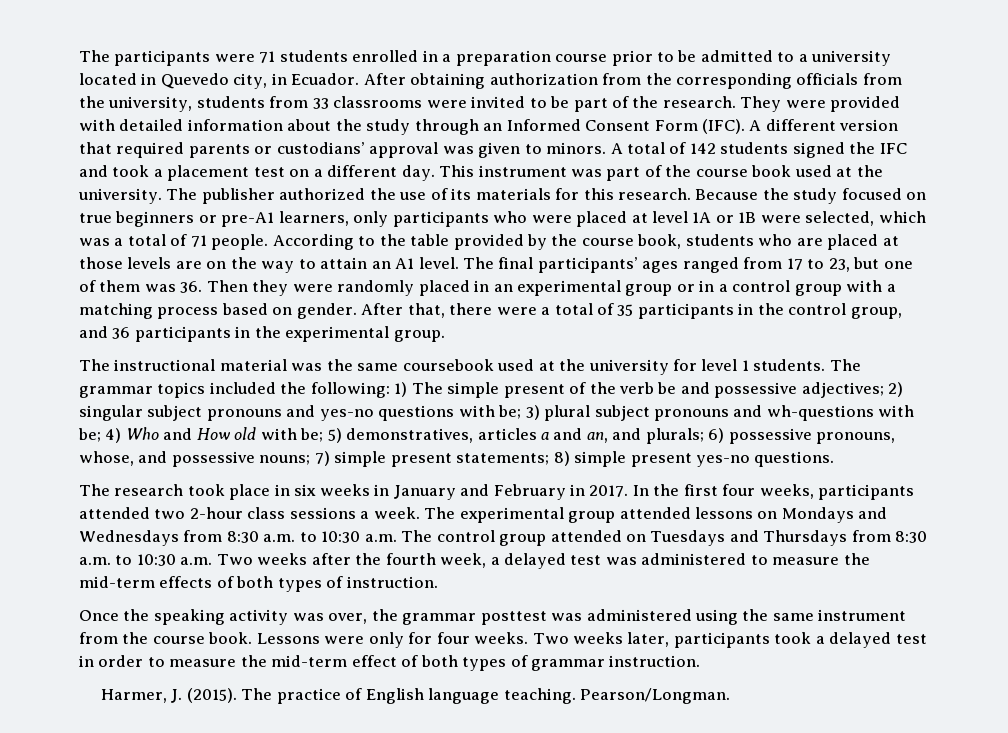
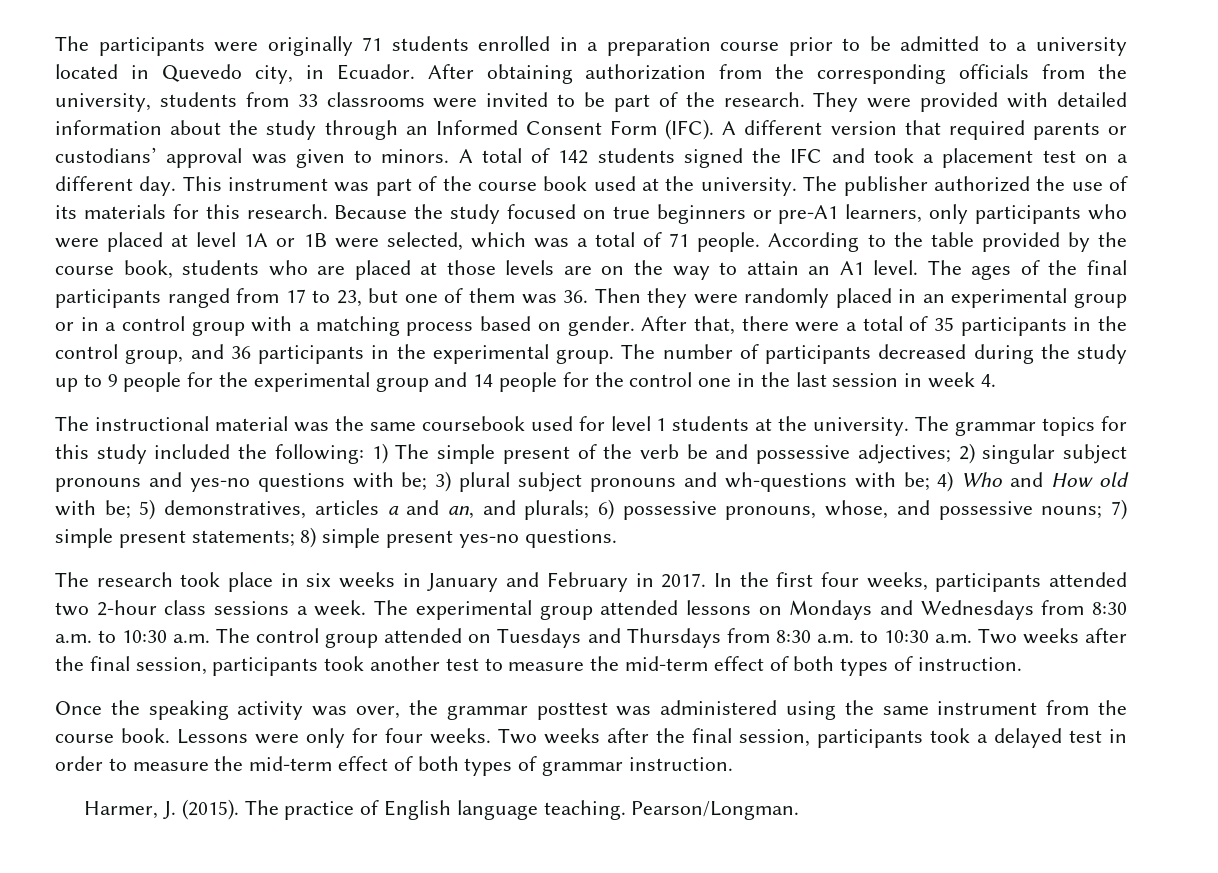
(255, 58) none -> [267,36,353,56] originally
[498,257,679,273] final participants’ ages -> [971,260,1127,280] [55,289,161,308] ages of the final participants
(445, 336) none -> [621,344,1127,364] [55,372,996,392] The number of participants decreased during the study up to 9 people for the experimental group and 14 people for the control one in the last session in week 4.
[538,359,861,375] [79,382,206,398] at the university for level 1 students. The grammar topics -> [578,416,1127,436] [55,444,147,464] for level 1 students at the university. The grammar topics for this study
[385,553,870,569] [79,576,213,588] fourth week, a delayed test was administered to measure the mid-term effects -> [89,656,764,676] final session, participants took another test to measure the mid-term effect
[627,632,670,647] later, -> [607,728,810,747] after the final session,

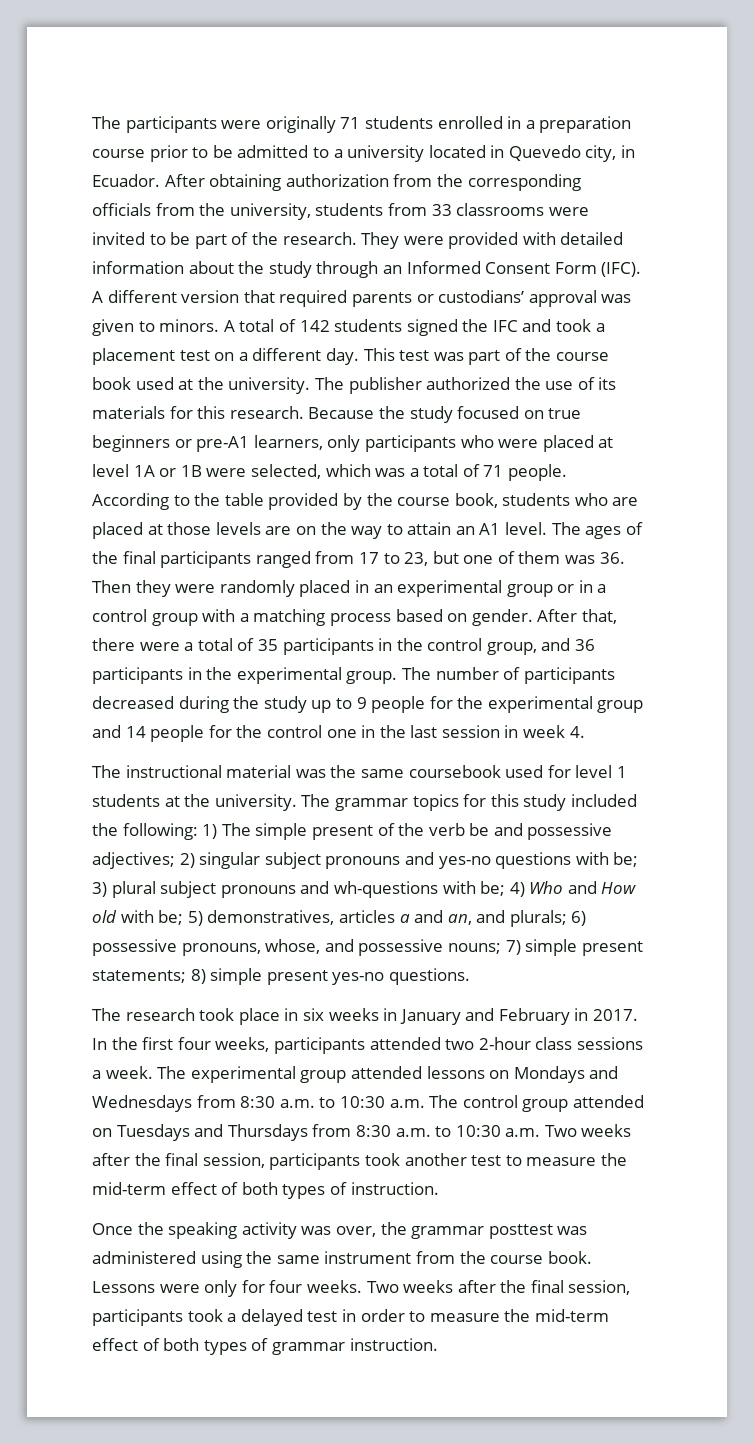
[228,177,329,191] instrument -> [399,350,430,361] test
[84,799,800,820] // Harmer, J. (2015). The practice of English language teaching. Pearson/Longman. -> (438, 1344) none

